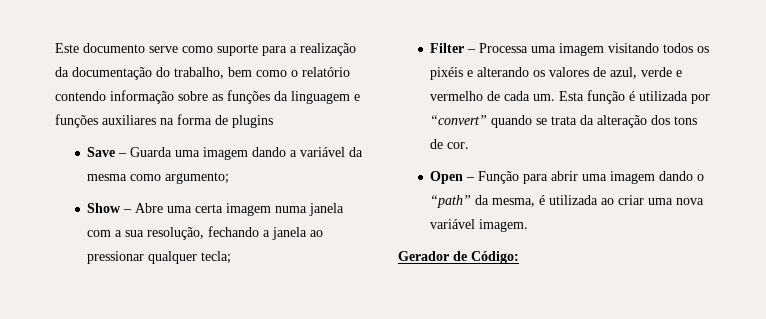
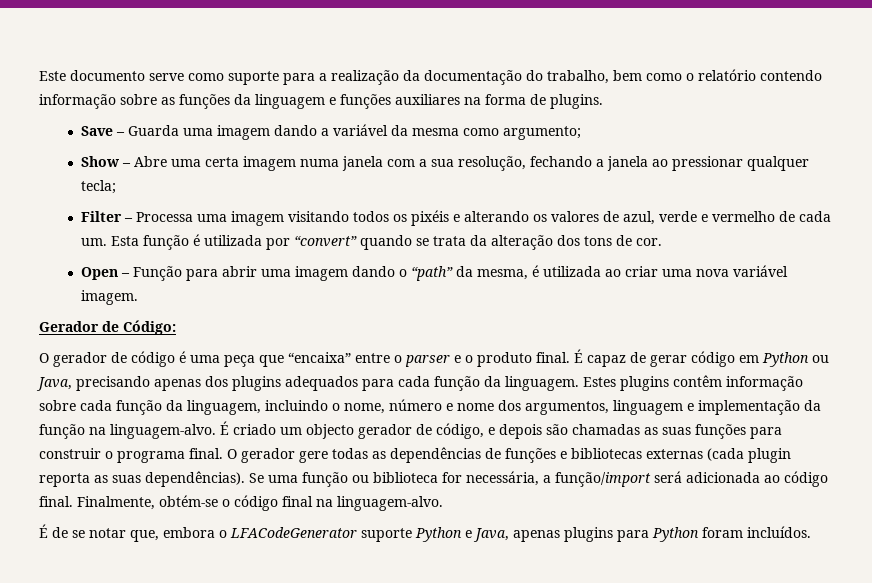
[232,115,273,128] plugins -> [550,94,603,109] plugins.
(519, 257) none -> [39,349,829,367] [36,375,803,391] [39,399,821,415] [39,421,782,439] [39,447,791,463] [39,471,828,487] [39,495,443,511] [39,524,811,542] // O gerador de código é uma peça que “encaixa” entre o parser e o produto final. É capaz de gerar código em Python ou Java, precisando apenas dos plugins adequados para cada função da linguagem. Estes plugins contêm informação sobre cada função da linguagem, incluindo o nome, número e nome dos argumentos, linguagem e implementação da função na linguagem-alvo. É criado um objecto gerador de código, e depois são chamadas as suas funções para construir o programa final. O gerador gere todas as dependências de funções e bibliotecas externas (cada plugin reporta as suas dependências). Se uma função ou biblioteca for necessária, a função/import será adicionada ao código final. Finalmente, obtém-se o código final na linguagem-alvo. // É de se notar que, embora o LFACodeGenerator suporte Python e Java, apenas plugins para Python foram incluídos.

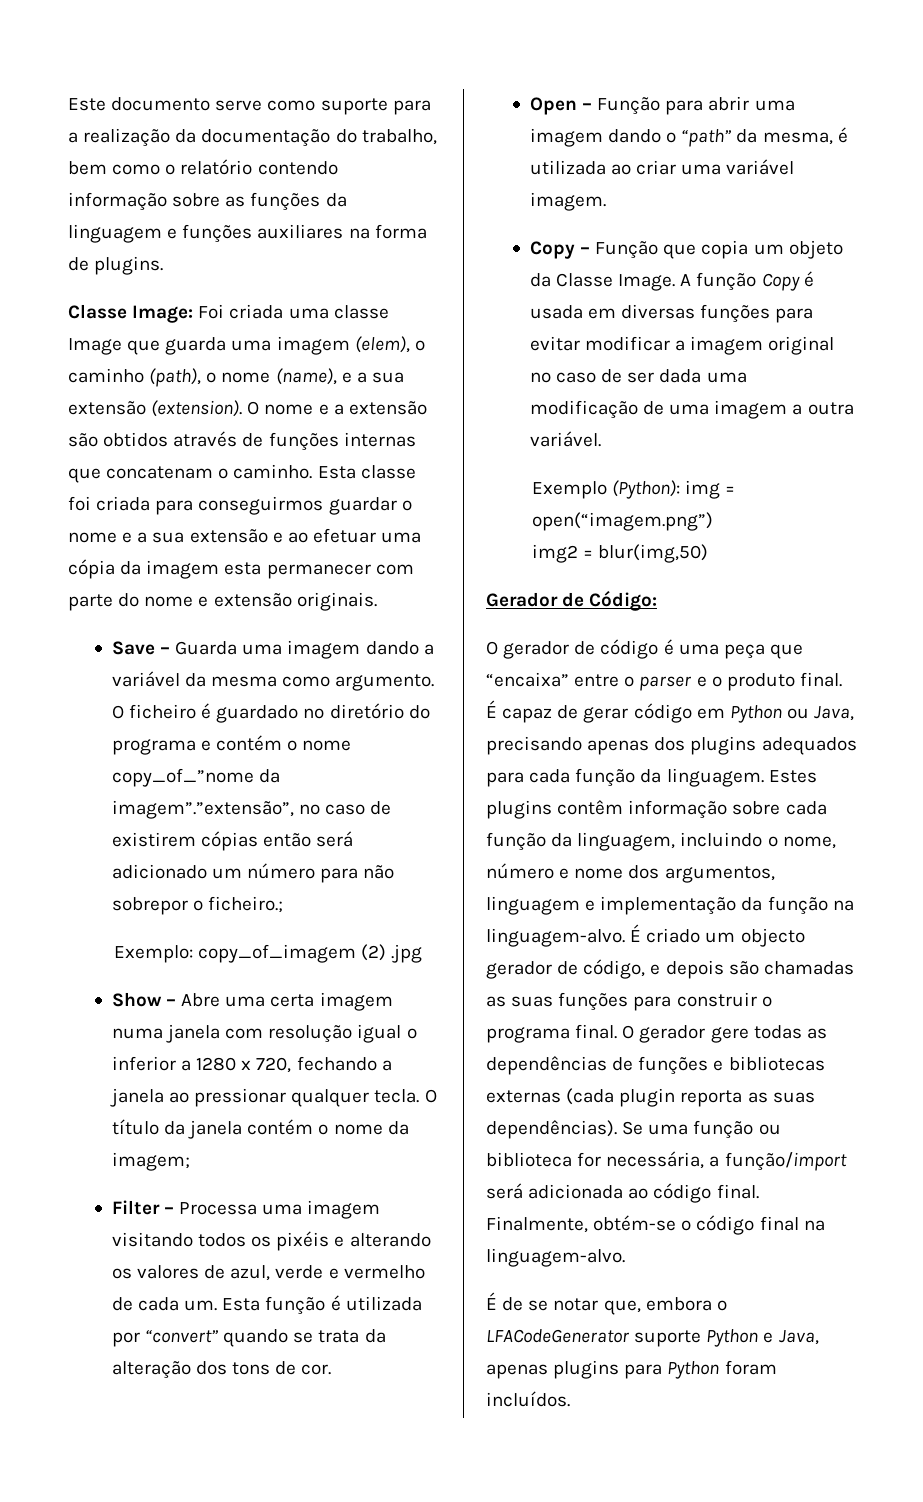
(603, 101) none -> [68,304,389,323] [68,336,425,355] [68,368,404,387] [68,400,427,417] [68,431,416,451] [68,464,416,483] [68,496,412,515] [68,528,422,543] [68,559,414,579] [68,592,377,611] // Classe Image: Foi criada uma classe Image que guarda uma imagem (elem), o caminho (path), o nome (name), e a sua extensão (extension). O nome e a extensão são obtidos através de funções internas que concatenam o caminho. Esta classe foi criada para conseguirmos guardar o nome e a sua extensão e ao efetuar uma cópia da imagem esta permanecer com parte do nome e extensão originais.
[502,126,581,140] argumento; -> [335,674,435,691] [111,703,430,723] [111,735,352,755] [111,768,281,787] [111,800,392,819] [111,831,354,851] [111,863,395,883] [111,896,284,915] [113,944,423,963] argumento. O ficheiro é guardado no diretório do programa e contém o nome copy_of_”nome da imagem”.”extensão”, no caso de existirem cópias então será adicionado um número para não sobrepor o ficheiro.; // Exemplo: copy_of_imagem (2) .jpg
[418,156,526,171] a sua resolução, -> [268,1024,417,1043] [111,1056,292,1073] resolução igual o inferior a 1280 x 720,
[80,180,116,194] tecla; -> [374,1089,437,1103] [111,1119,409,1139] [111,1152,190,1171] tecla. O título da janela contém o nome da imagem;
[695,269,729,277] nova -> (722, 169) none
(138, 297) none -> [529,240,843,259] [529,271,814,291] [529,304,814,323] [529,336,835,355] [529,369,747,383] [529,400,854,419] [529,431,601,447] [531,480,736,499] [531,512,713,531] [531,544,709,563] // Copy – Função que copia um objeto da Classe Image. A função Copy é usada em diversas funções para evitar modificar a imagem original no caso de ser dada uma modificação de uma imagem a outra variável. // Exemplo (Python): img = open(“imagem.png”) // img2 = blur(img,50)

